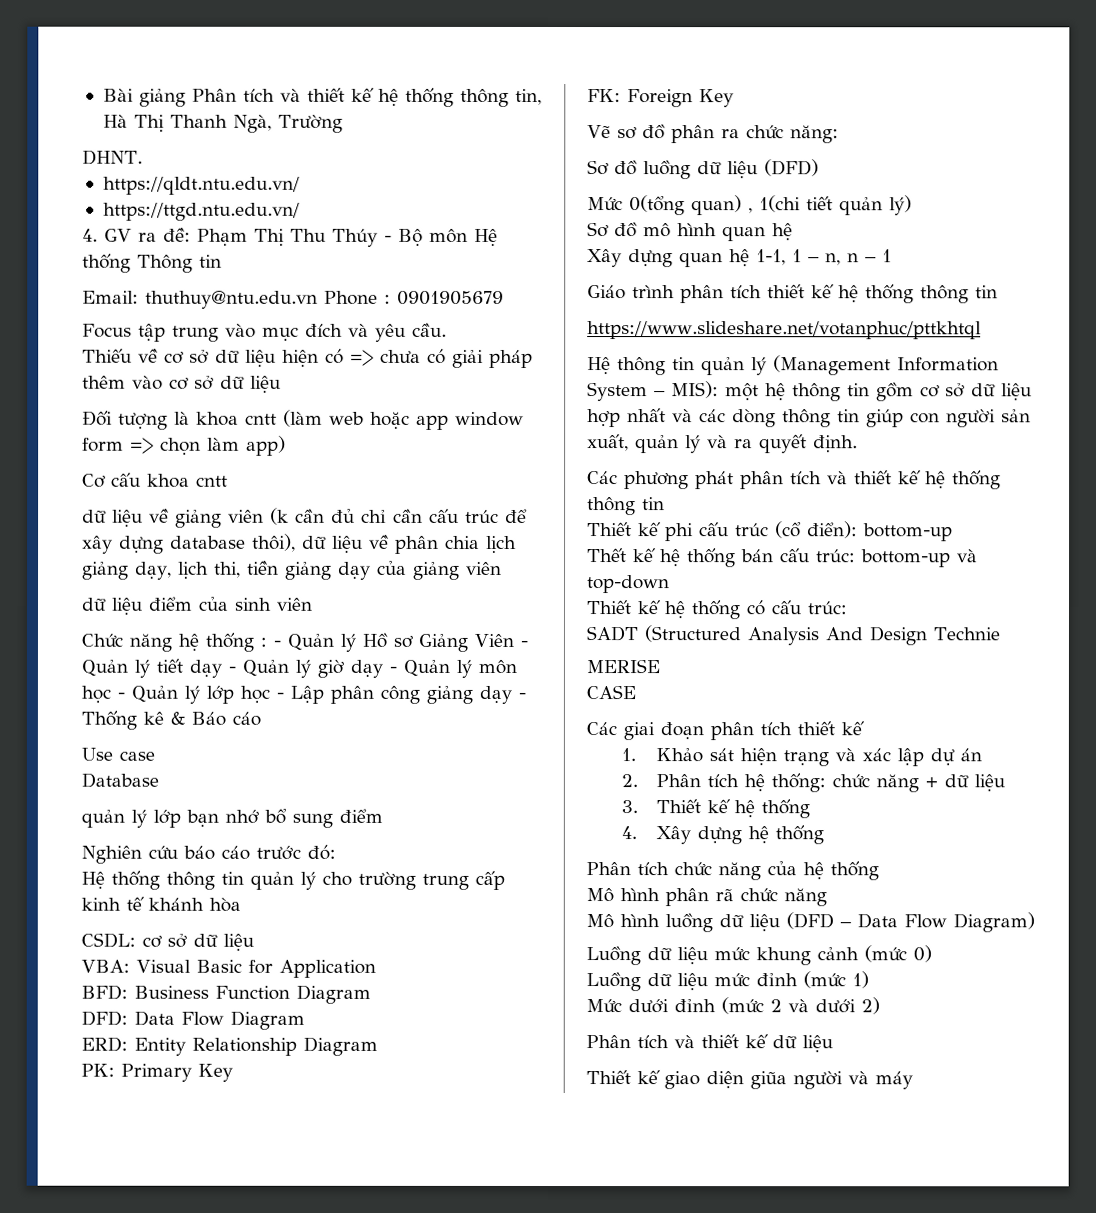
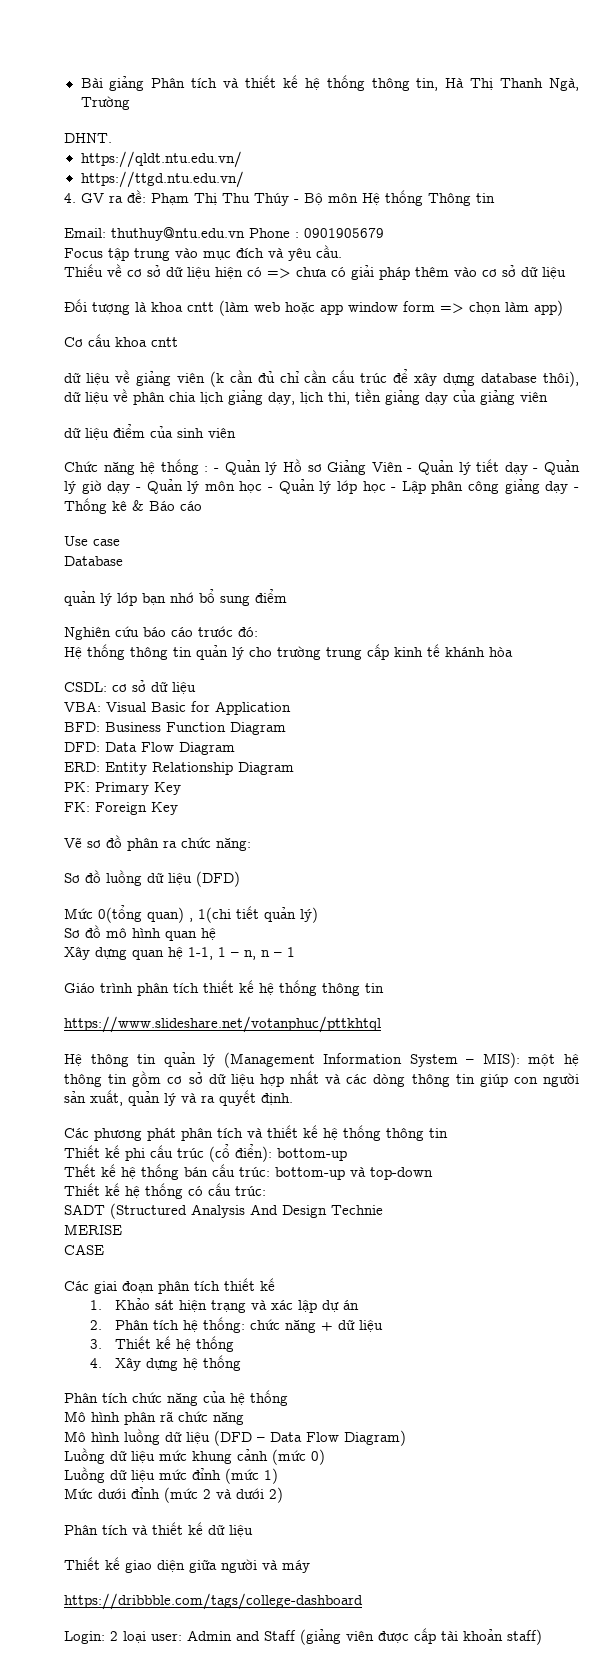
[750,1071,787,1090] giũa -> [189,1560,217,1573] giữa
(913, 1080) none -> [64,1593,363,1610] [64,1628,542,1645] // https://dribbble.com/tags/college-dashboard // Login: 2 loại user: Admin and Staff (giảng viên được cấp tài khoản staff)

